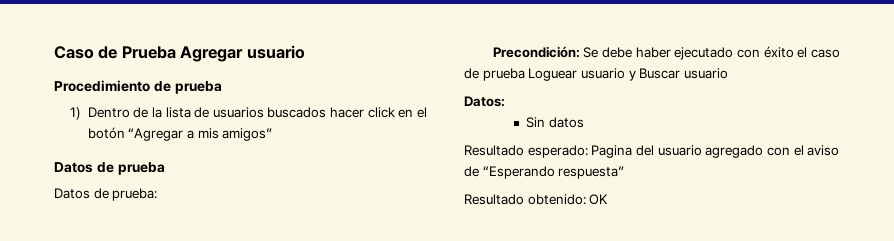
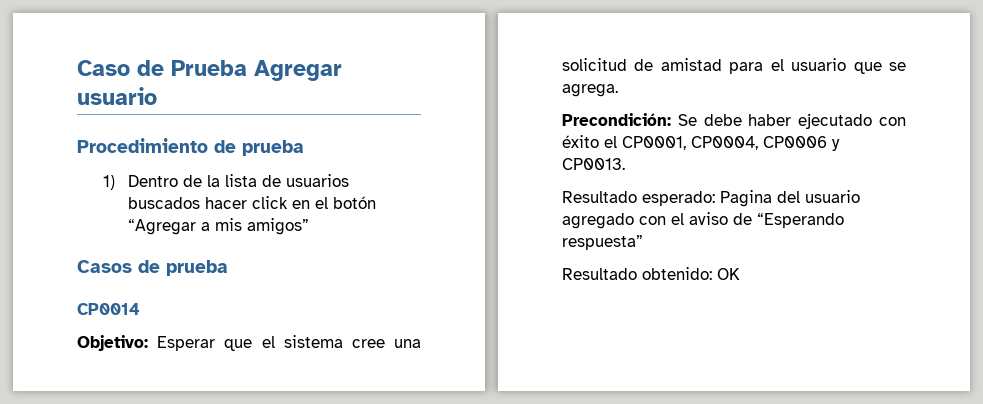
[54,162,165,175] [54,188,158,201] Datos de prueba // Datos de prueba: -> [77,260,228,276] [77,303,140,315] [77,335,421,351] [562,58,906,74] [562,84,618,97] Casos de prueba // CP0014 // Objetivo: Esperar que el sistema cree una solicitud de amistad para el usuario que se agrega.
[810,49,840,58] [464,68,728,81] [464,96,505,107] [526,117,585,128] caso de prueba Loguear usuario y Buscar usuario // Datos: // Sin datos -> [622,136,840,151] [562,158,625,170] CP0001, CP0004, CP0006 y CP0013.

